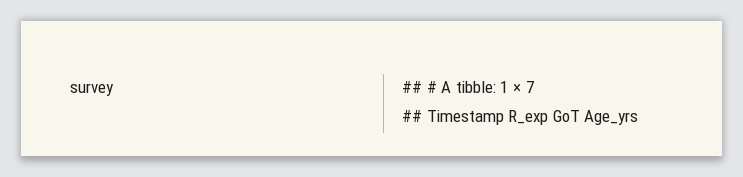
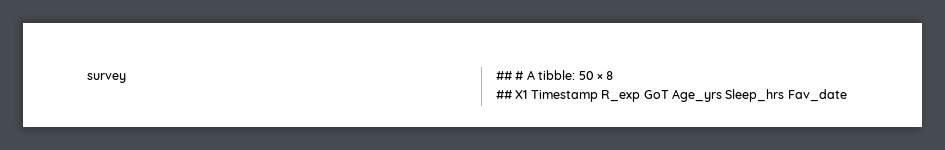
[500,81,534,93] [402,110,422,122] 1 × 7 // ## -> [578,71,614,80] [496,90,528,99] 50 × 8 // ## X1
(639, 117) none -> [725,89,847,102] Sleep_hrs Fav_date

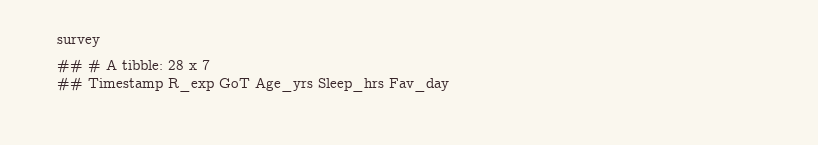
[578,71,614,80] [496,90,528,99] 50 × 8 // ## X1 -> [168,60,210,70] [57,77,83,91] 28 x 7 // ##
[787,89,847,102] Fav_date -> [389,78,449,92] Fav_day

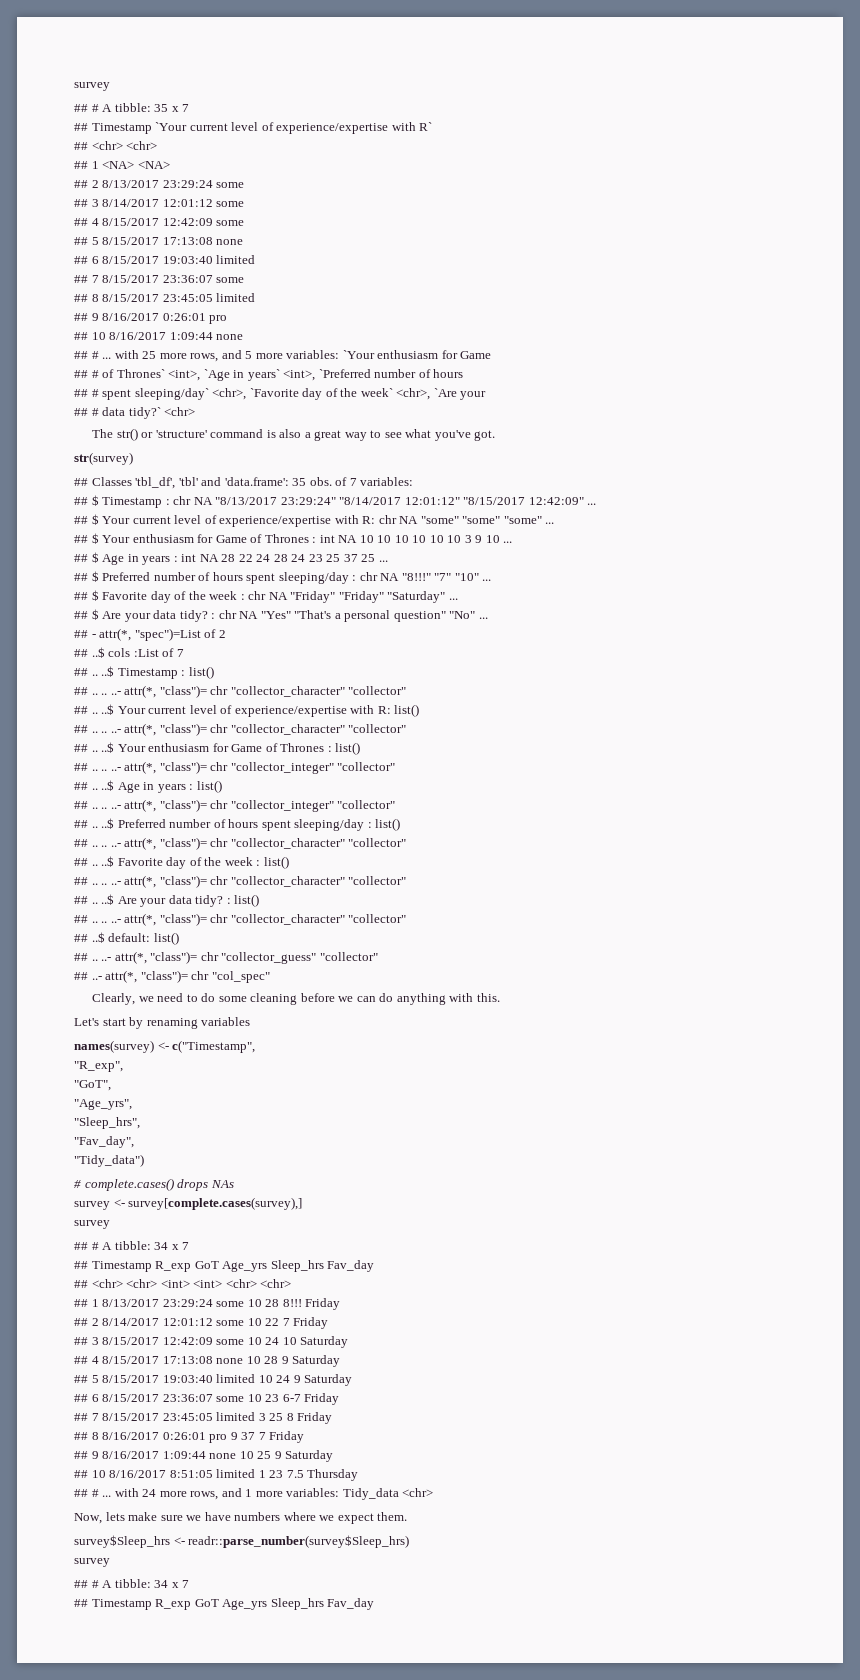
[57,36,100,47] [57,59,210,73] [57,77,449,92] survey // ## # A tibble: 28 x 7 // ## Timestamp R_exp GoT Age_yrs Sleep_hrs Fav_day -> [74,82,110,91] [74,103,190,112] [74,122,433,134] [74,141,158,150] [74,161,170,169] [74,180,245,188] [74,199,245,207] [74,218,245,226] [74,237,244,245] [74,255,256,264] [74,275,245,283] [74,293,256,302] [74,313,228,324] [74,332,244,340] [74,350,492,362] [74,369,464,381] [74,388,487,400] [74,407,196,419] [92,428,496,441] [74,452,133,465] [74,477,414,489] [74,495,597,508] [74,514,555,527] [74,533,513,544] [74,552,388,565] [74,571,492,584] [74,590,458,603] [74,609,488,622] [74,628,226,641] [74,647,184,658] [74,666,214,679] [74,685,407,698] [74,704,420,717] [74,723,407,736] [74,742,361,755] [74,761,396,774] [74,780,222,793] [74,799,396,812] [74,818,401,831] [74,837,407,850] [74,856,289,869] [74,875,407,888] [74,894,260,907] [74,913,407,926] [74,932,179,945] [74,951,378,964] [74,970,270,983] [92,993,500,1005] [74,1017,251,1029] [74,1040,256,1053] [74,1061,123,1072] [74,1080,111,1091] [74,1099,132,1110] [74,1117,140,1129] [74,1136,134,1148] [74,1154,144,1167] [74,1178,234,1191] [74,1197,303,1210] [74,1220,110,1229] [74,1241,190,1250] [74,1260,375,1272] [74,1279,292,1288] [74,1298,341,1310] [74,1317,329,1329] [74,1336,349,1348] [74,1355,341,1367] [74,1374,353,1386] [74,1393,340,1405] [74,1412,333,1424] [74,1431,305,1443] [74,1450,334,1462] [74,1469,359,1481] [74,1488,434,1500] [74,1512,408,1524] [74,1535,410,1548] [74,1558,110,1567] [74,1579,190,1588] [74,1598,375,1610] survey // ## # A tibble: 35 x 7 // ## Timestamp `Your current level of experience/expertise with R` // ## <chr> <chr> // ## 1 <NA> <NA> // ## 2 8/13/2017 23:29:24 some // ## 3 8/14/2017 12:01:12 some // ## 4 8/15/2017 12:42:09 some // ## 5 8/15/2017 17:13:08 none // ## 6 8/15/2017 19:03:40 limited // ## 7 8/15/2017 23:36:07 some // ## 8 8/15/2017 23:45:05 limited // ## 9 8/16/2017 0:26:01 pro // ## 10 8/16/2017 1:09:44 none // ## # ... with 25 more rows, and 5 more variables: `Your enthusiasm for Game // ## # of Thrones` <int>, `Age in years` <int>, `Preferred number of hours // ## # spent sleeping/day` <chr>, `Favorite day of the week` <chr>, `Are your // ## # data tidy?` <chr> // The str() or 'structure' command is also a great way to see what you've got. // str(survey) // ## Classes 'tbl_df', 'tbl' and 'data.frame': 35 obs. of 7 variables: // ## $ Timestamp : chr NA "8/13/2017 23:29:24" "8/14/2017 12:01:12" "8/15/2017 12:42:09" ... // ## $ Your current level of experience/expertise with R: chr NA "some" "some" "some" ... // ## $ Your enthusiasm for Game of Thrones : int NA 10 10 10 10 10 10 3 9 10 ... // ## $ Age in years : int NA 28 22 24 28 24 23 25 37 25 ... // ## $ Preferred number of hours spent sleeping/day : chr NA "8!!!" "7" "10" ... // ## $ Favorite day of the week : chr NA "Friday" "Friday" "Saturday" ... // ## $ Are your data tidy? : chr NA "Yes" "That's a personal question" "No" ... // ## - attr(*, "spec")=List of 2 // ## ..$ cols :List of 7 // ## .. ..$ Timestamp : list() // ## .. .. ..- attr(*, "class")= chr "collector_character" "collector" // ## .. ..$ Your current level of experience/expertise with R: list() // ## .. .. ..- attr(*, "class")= chr "collector_character" "collector" // ## .. ..$ Your enthusiasm for Game of Thrones : list() // ## .. .. ..- attr(*, "class")= chr "collector_integer" "collector" // ## .. ..$ Age in years : list() // ## .. .. ..- attr(*, "class")= chr "collector_integer" "collector" // ## .. ..$ Preferred number of hours spent sleeping/day : list() // ## .. .. ..- attr(*, "class")= chr "collector_character" "collector" // ## .. ..$ Favorite day of the week : list() // ## .. .. ..- attr(*, "class")= chr "collector_character" "collector" // ## .. ..$ Are your data tidy? : list() // ## .. .. ..- attr(*, "class")= chr "collector_character" "collector" // ## ..$ default: list() // ## .. ..- attr(*, "class")= chr "collector_guess" "collector" // ## ..- attr(*, "class")= chr "col_spec" // Clearly, we need to do some cleaning before we can do anything with this. // Let's start by renaming variables // names(survey) <- c("Timestamp", // "R_exp", // "GoT", // "Age_yrs", // "Sleep_hrs", // "Fav_day", // "Tidy_data") // # complete.cases() drops NAs // survey <- survey[complete.cases(survey),] // survey // ## # A tibble: 34 x 7 // ## Timestamp R_exp GoT Age_yrs Sleep_hrs Fav_day // ## <chr> <chr> <int> <int> <chr> <chr> // ## 1 8/13/2017 23:29:24 some 10 28 8!!! Friday // ## 2 8/14/2017 12:01:12 some 10 22 7 Friday // ## 3 8/15/2017 12:42:09 some 10 24 10 Saturday // ## 4 8/15/2017 17:13:08 none 10 28 9 Saturday // ## 5 8/15/2017 19:03:40 limited 10 24 9 Saturday // ## 6 8/15/2017 23:36:07 some 10 23 6-7 Friday // ## 7 8/15/2017 23:45:05 limited 3 25 8 Friday // ## 8 8/16/2017 0:26:01 pro 9 37 7 Friday // ## 9 8/16/2017 1:09:44 none 10 25 9 Saturday // ## 10 8/16/2017 8:51:05 limited 1 23 7.5 Thursday // ## # ... with 24 more rows, and 1 more variables: Tidy_data <chr> // Now, lets make sure we have numbers where we expect them. // survey$Sleep_hrs <- readr::parse_number(survey$Sleep_hrs) // survey // ## # A tibble: 34 x 7 // ## Timestamp R_exp GoT Age_yrs Sleep_hrs Fav_day

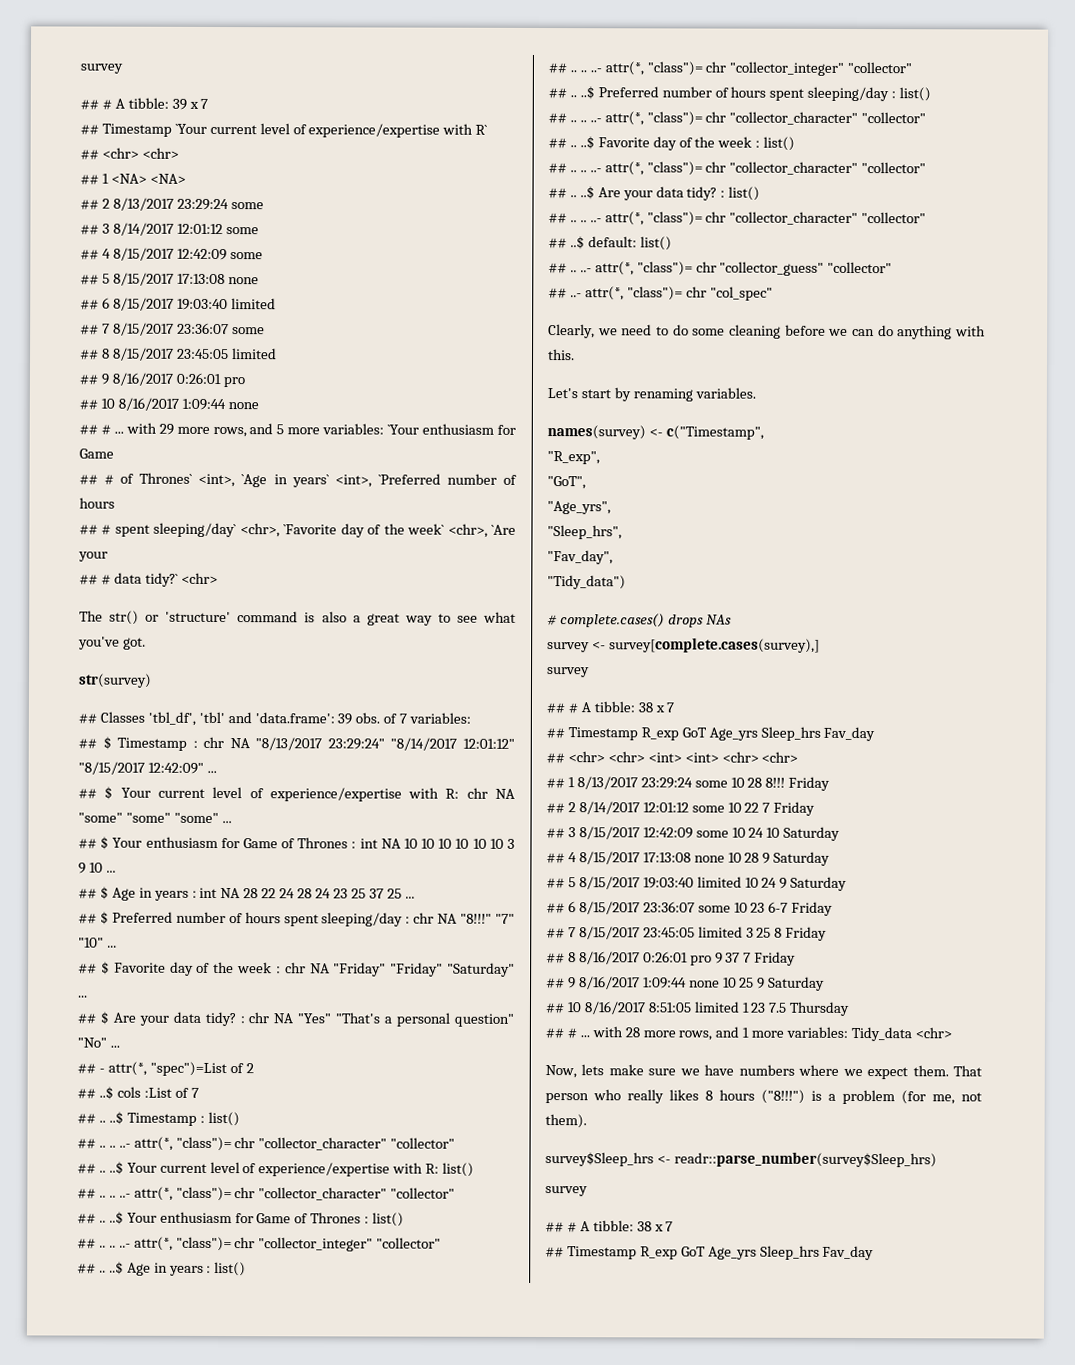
[74,82,110,91] [74,103,169,112] survey // ## # A tibble: 35 -> [80,63,123,74] [80,97,187,110] survey // ## # A tibble: 39
[142,351,157,359] 25 -> [158,423,174,435] 29
[292,478,307,486] 35 -> [337,713,353,725] 39
[201,1017,251,1026] variables -> [694,387,756,399] variables.
[154,1242,169,1250] 34 -> [637,702,653,713] 38
[142,1489,157,1497] 24 -> [624,1027,640,1038] 28
(408, 1516) none -> [953,1065,982,1077] [545,1089,982,1105] [545,1114,587,1129] That person who really likes 8 hours ("8!!!") is a problem (for me, not them).
[154,1580,169,1588] 34 -> [636,1221,652,1232] 38

